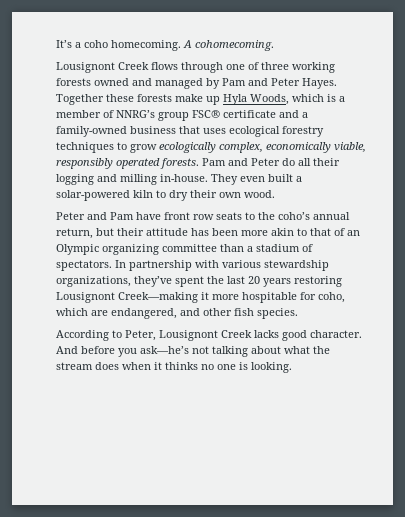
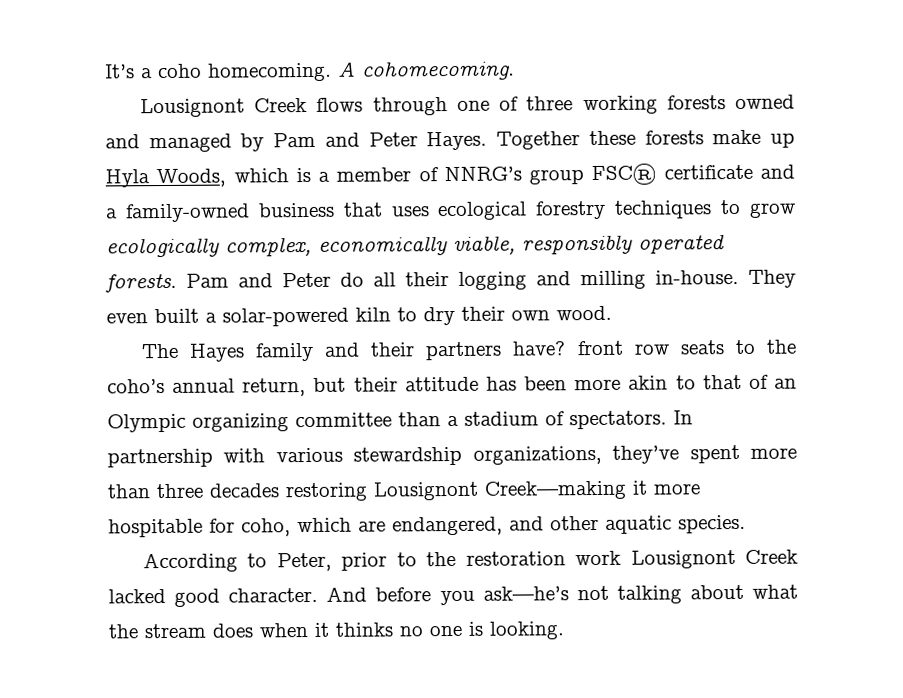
[56,212,161,220] Peter and Pam have -> [140,341,567,362] The Hayes family and their partners have?
[207,276,291,287] the last 20 years -> [750,447,797,459] [107,483,280,499] more than three decades
[234,308,254,316] fish -> [605,515,672,534] aquatic
[159,330,279,341] Lousignont Creek lacks -> [341,549,798,571] [108,589,166,604] prior to the restoration work Lousignont Creek lacked

